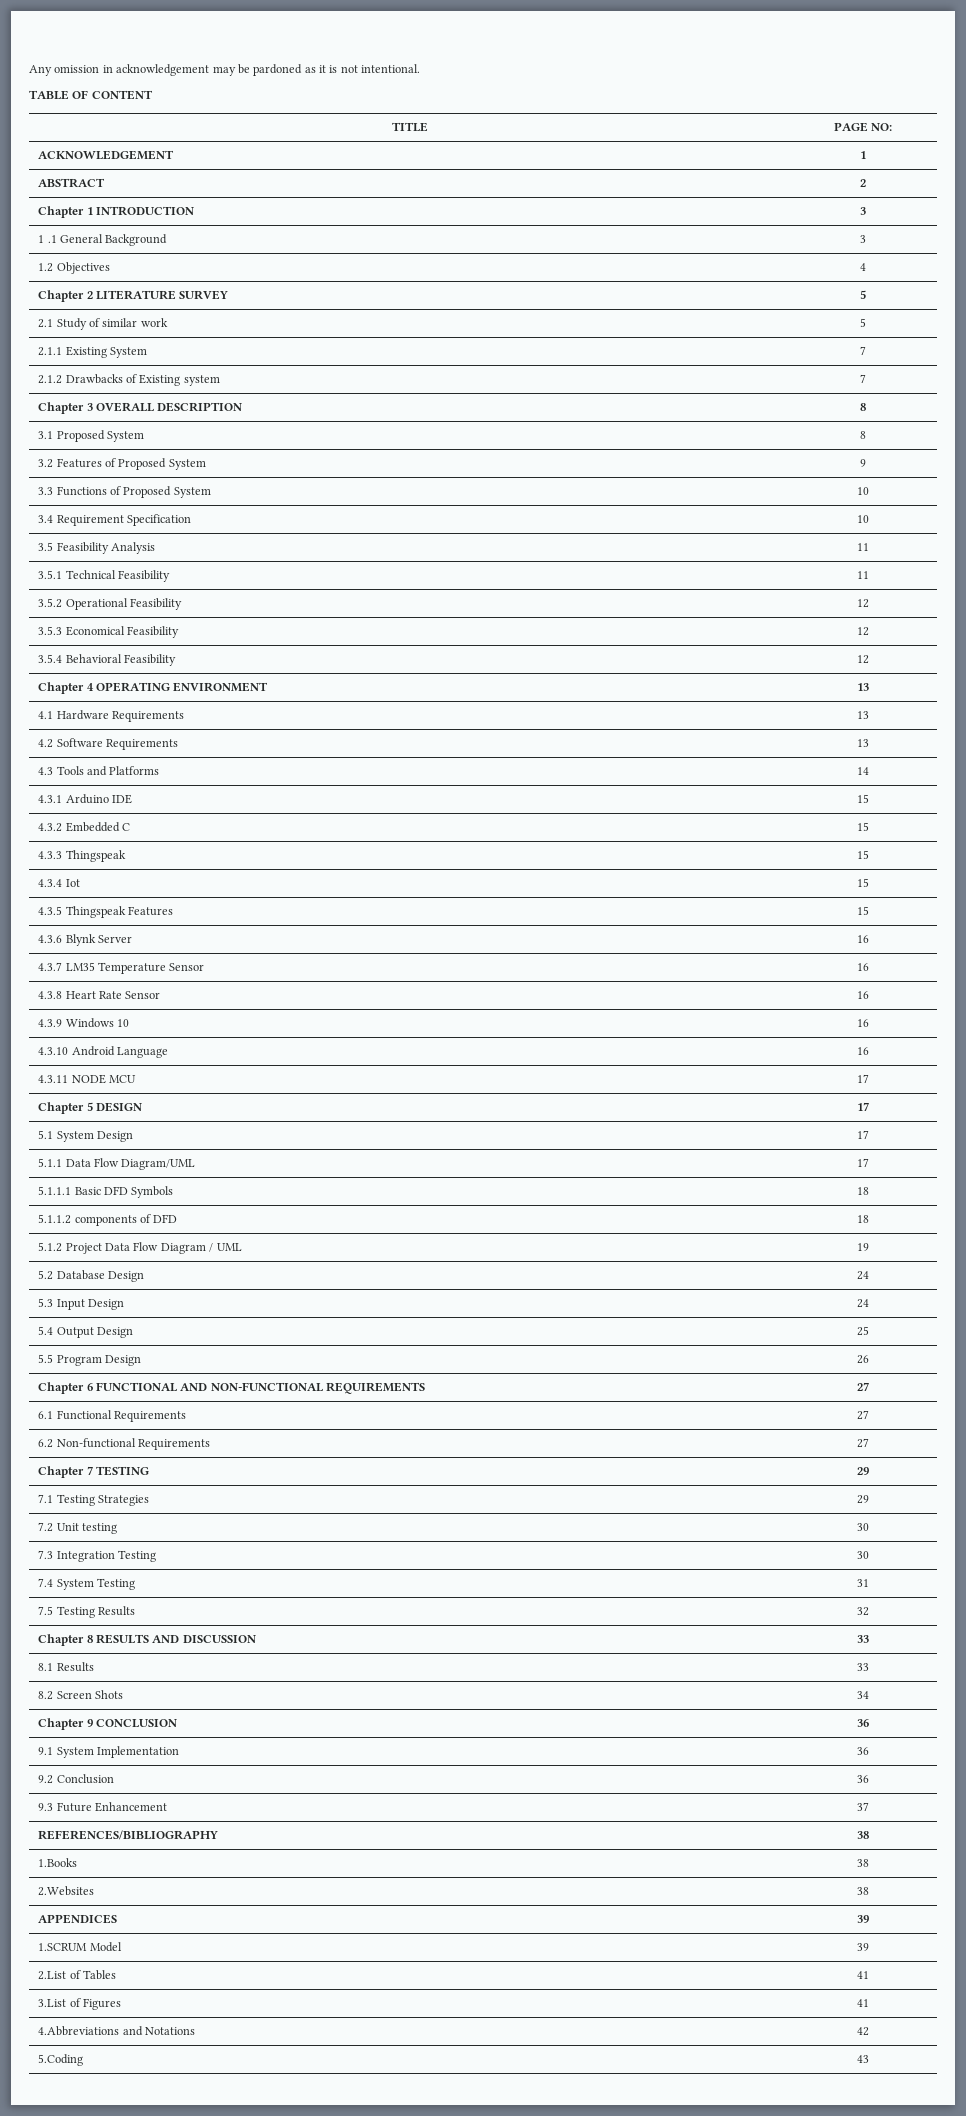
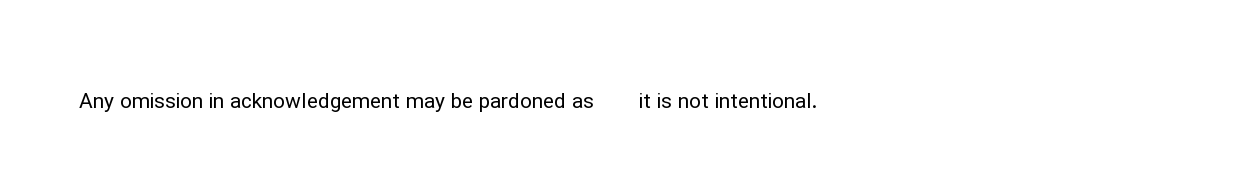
[29,90,153,100] [391,122,428,132] [833,122,893,132] [38,150,175,160] [860,151,866,159] [38,178,106,188] [860,179,866,187] [38,206,195,218] [860,207,866,215] [38,234,168,246] [860,235,866,243] [38,262,110,274] [860,263,866,271] [38,290,229,302] [860,290,866,299] [38,318,168,330] [860,318,866,327] [38,346,148,358] [860,346,866,355] [38,374,220,386] [860,374,866,383] [38,402,243,414] [860,403,866,411] [38,430,145,442] [860,431,866,439] [38,458,206,470] [860,459,866,467] [38,486,211,498] [857,487,869,495] [38,514,192,526] [857,515,869,523] [38,542,156,554] [857,543,869,551] [38,570,171,582] [857,571,869,579] [38,598,183,610] [857,599,869,608] [38,626,180,638] [857,627,869,636] [38,654,177,666] [857,655,869,664] [38,682,269,694] [857,683,869,691] [38,710,185,722] [857,711,869,719] [38,738,179,750] [857,739,869,747] [38,766,160,776] [857,767,869,775] [38,794,133,804] [857,794,869,803] [38,822,131,832] [857,822,869,831] [38,850,126,862] [857,850,869,859] [38,879,80,887] [857,878,869,887] [38,906,174,918] [857,906,869,915] [38,934,133,946] [857,935,869,943] [38,962,205,974] [857,963,869,971] [38,991,161,999] [857,991,869,999] [38,1018,130,1028] [857,1019,869,1027] [38,1046,169,1058] [857,1047,869,1055] [38,1074,137,1084] [857,1074,869,1083] [38,1102,143,1114] [857,1102,869,1111] [38,1130,134,1142] [857,1130,869,1139] [38,1158,196,1170] [857,1158,869,1167] [38,1186,174,1198] [857,1187,869,1195] [38,1214,178,1226] [857,1215,869,1223] [38,1242,242,1254] [857,1243,869,1251] [38,1270,145,1282] [857,1271,869,1280] [38,1298,125,1310] [857,1299,869,1308] [38,1326,134,1338] [857,1326,869,1336] [38,1354,142,1366] [857,1355,869,1364] [38,1382,426,1394] [857,1382,869,1391] [38,1410,187,1422] [857,1410,869,1420] [38,1438,211,1450] [857,1438,869,1448] [38,1466,150,1478] [857,1467,869,1475] [38,1494,150,1506] [857,1495,869,1504] [38,1522,118,1534] [857,1523,869,1531] [38,1550,157,1562] [857,1551,869,1559] [38,1578,136,1590] [857,1579,869,1587] [38,1606,136,1618] [857,1607,869,1616] [38,1634,256,1646] [857,1635,869,1643] [38,1662,94,1672] [857,1663,869,1671] [38,1690,124,1700] [857,1691,869,1699] [38,1718,178,1730] [857,1719,869,1727] [38,1746,180,1758] [857,1747,869,1755] [38,1774,114,1784] [857,1775,869,1783] [38,1802,168,1812] [857,1802,869,1811] [38,1830,219,1840] [857,1831,869,1839] [38,1858,78,1867] [857,1859,869,1867] [38,1886,95,1896] [857,1887,869,1895] [38,1914,118,1924] [857,1915,869,1923] [38,1942,122,1952] [857,1943,869,1951] [38,1970,117,1980] [857,1971,869,1979] [38,1998,122,2010] [857,1999,869,2007] [38,2026,196,2036] [857,2027,869,2036] [38,2054,84,2066] [857,2055,869,2063] // TABLE OF CONTENT // TITLE | PAGE NO: // ACKNOWLEDGEMENT | 1 // ABSTRACT | 2 // Chapter 1 INTRODUCTION | 3 // 1 .1 General Background | 3 // 1.2 Objectives | 4 // Chapter 2 LITERATURE SURVEY | 5 // 2.1 Study of similar work | 5 // 2.1.1 Existing System | 7 // 2.1.2 Drawbacks of Existing system | 7 // Chapter 3 OVERALL DESCRIPTION | 8 // 3.1 Proposed System | 8 // 3.2 Features of Proposed System | 9 // 3.3 Functions of Proposed System | 10 // 3.4 Requirement Specification | 10 // 3.5 Feasibility Analysis | 11 // 3.5.1 Technical Feasibility | 11 // 3.5.2 Operational Feasibility | 12 // 3.5.3 Economical Feasibility | 12 // 3.5.4 Behavioral Feasibility | 12 // Chapter 4 OPERATING ENVIRONMENT | 13 // 4.1 Hardware Requirements | 13 // 4.2 Software Requirements | 13 // 4.3 Tools and Platforms | 14 // 4.3.1 Arduino IDE | 15 // 4.3.2 Embedded C | 15 // 4.3.3 Thingspeak | 15 // 4.3.4 Iot | 15 // 4.3.5 Thingspeak Features | 15 // 4.3.6 Blynk Server | 16 // 4.3.7 LM35 Temperature Sensor | 16 // 4.3.8 Heart Rate Sensor | 16 // 4.3.9 Windows 10 | 16 // 4.3.10 Android Language | 16 // 4.3.11 NODE MCU | 17 // Chapter 5 DESIGN | 17 // 5.1 System Design | 17 // 5.1.1 Data Flow Diagram/UML | 17 // 5.1.1.1 Basic DFD Symbols | 18 // 5.1.1.2 components of DFD | 18 // 5.1.2 Project Data Flow Diagram / UML | 19 // 5.2 Database Design | 24 // 5.3 Input Design | 24 // 5.4 Output Design | 25 // 5.5 Program Design | 26 // Chapter 6 FUNCTIONAL AND NON-FUNCTIONAL REQUIREMENTS | 27 // 6.1 Functional Requirements | 27 // 6.2 Non-functional Requirements | 27 // Chapter 7 TESTING | 29 // 7.1 Testing Strategies | 29 // 7.2 Unit testing | 30 // 7.3 Integration Testing | 30 // 7.4 System Testing | 31 // 7.5 Testing Results | 32 // Chapter 8 RESULTS AND DISCUSSION | 33 // 8.1 Results | 33 // 8.2 Screen Shots | 34 // Chapter 9 CONCLUSION | 36 // 9.1 System Implementation | 36 // 9.2 Conclusion | 36 // 9.3 Future Enhancement | 37 // REFERENCES/BIBLIOGRAPHY | 38 // 1.Books | 38 // 2.Websites | 38 // APPENDICES | 39 // 1.SCRUM Model | 39 // 2.List of Tables | 41 // 3.List of Figures | 41 // 4.Abbreviations and Notations | 42 // 5.Coding | 43 -> (817, 100) none

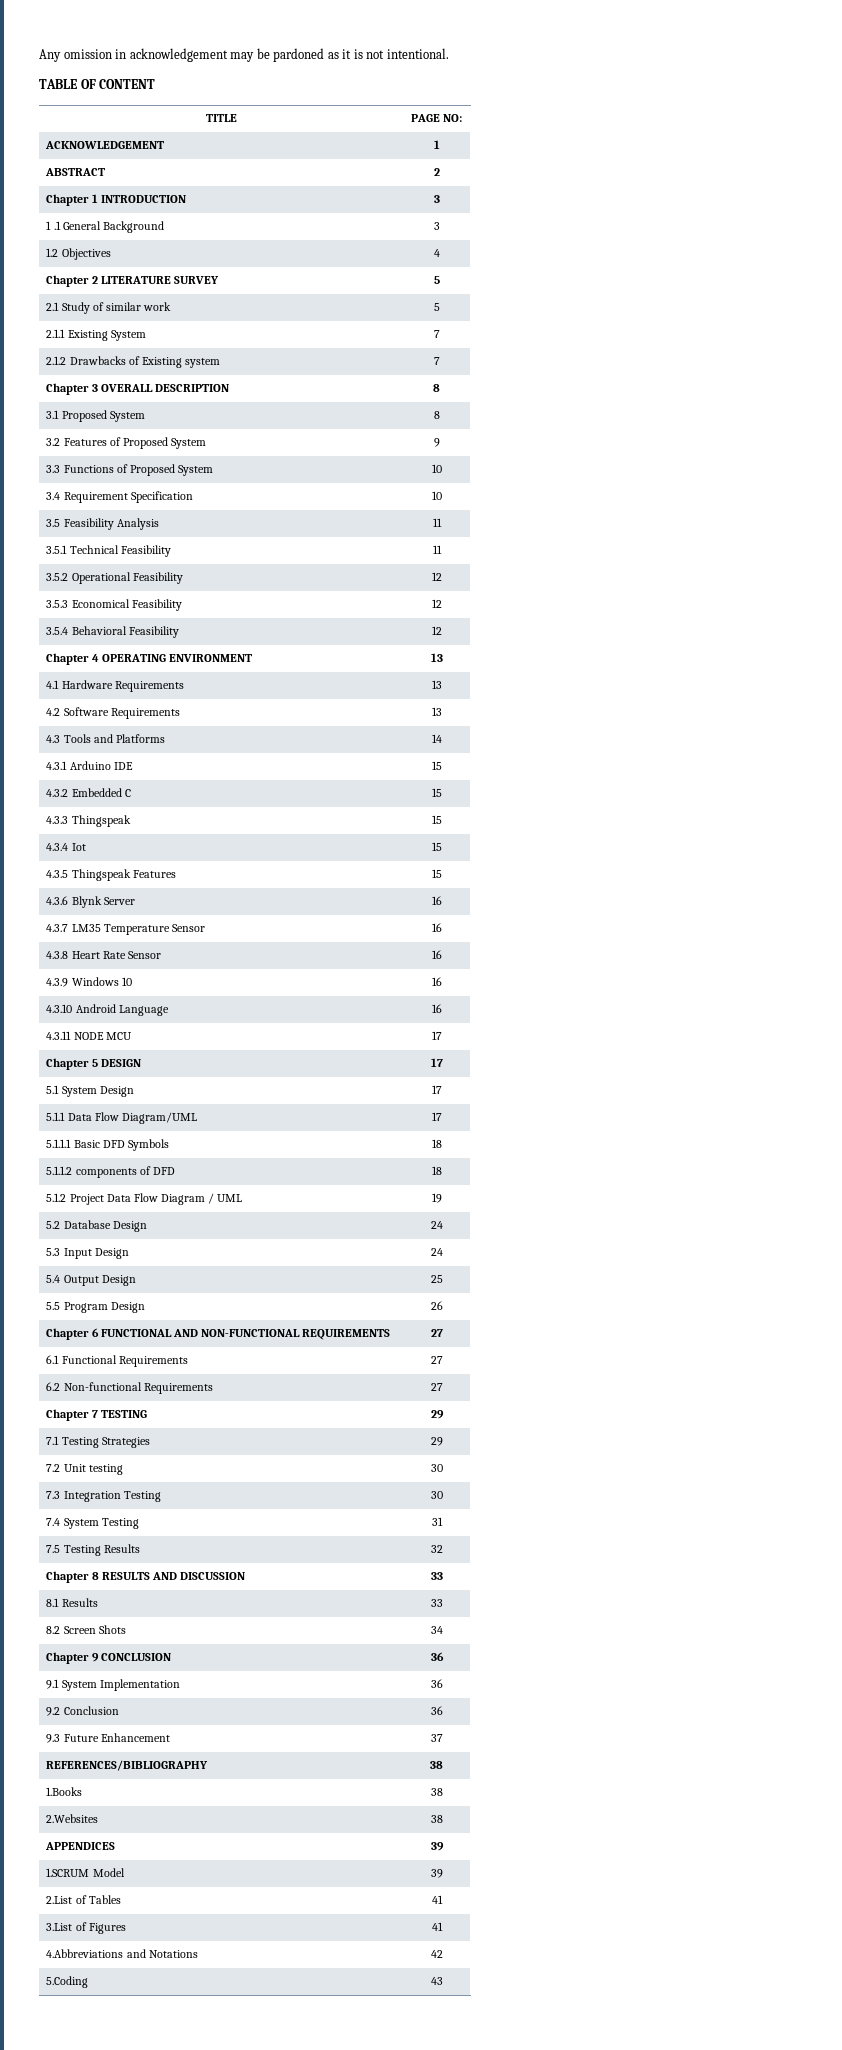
(817, 100) none -> [39,79,156,89] [205,114,237,122] [410,114,463,122] [45,141,165,149] [433,140,440,149] [45,168,106,176] [433,168,440,176] [46,194,186,206] [433,195,440,203] [46,221,164,233] [433,222,440,230] [46,248,111,260] [433,249,440,257] [46,275,219,287] [433,276,440,284] [46,302,171,314] [433,303,440,311] [46,329,146,341] [433,330,440,338] [46,356,220,368] [433,357,440,365] [46,383,229,395] [433,384,440,392] [46,410,145,422] [433,411,440,419] [46,437,206,449] [433,438,440,447] [46,464,213,476] [431,464,442,473] [46,491,193,503] [431,491,442,500] [46,518,159,530] [432,518,442,527] [46,545,171,557] [432,545,442,554] [46,572,183,584] [431,572,442,581] [46,599,182,611] [431,599,442,608] [46,626,179,638] [431,626,442,635] [46,653,252,665] [430,653,443,662] [46,680,184,692] [431,680,442,689] [46,707,180,719] [431,707,442,716] [46,734,165,743] [431,734,442,743] [46,761,133,770] [431,761,442,770] [46,788,131,797] [431,788,442,797] [46,815,131,827] [431,815,442,824] [46,843,86,851] [431,842,442,851] [46,869,176,881] [431,869,442,878] [46,896,135,908] [431,896,442,905] [46,924,205,935] [431,923,442,932] [46,951,161,959] [431,950,442,959] [46,977,132,987] [431,977,442,986] [46,1004,169,1016] [431,1004,442,1013] [46,1031,132,1040] [431,1031,442,1040] [46,1058,141,1070] [430,1058,443,1067] [46,1085,134,1097] [431,1085,442,1094] [46,1112,197,1124] [431,1112,442,1121] [46,1139,169,1151] [431,1139,442,1148] [46,1166,175,1178] [431,1166,442,1175] [46,1193,243,1205] [431,1193,442,1203] [46,1220,147,1232] [430,1221,443,1229] [46,1248,129,1259] [430,1248,443,1256] [46,1275,136,1286] [430,1275,443,1283] [46,1302,145,1313] [430,1301,443,1310] [46,1328,390,1340] [430,1329,443,1337] [46,1355,188,1367] [430,1356,443,1364] [46,1382,213,1394] [430,1383,443,1391] [46,1409,147,1421] [430,1410,444,1419] [46,1436,150,1448] [430,1437,443,1446] [46,1464,123,1475] [430,1464,443,1472] [46,1491,161,1502] [430,1491,443,1499] [46,1518,139,1529] [431,1517,443,1526] [46,1544,140,1556] [430,1545,443,1553] [46,1571,245,1583] [430,1572,443,1580] [46,1598,98,1607] [430,1599,443,1607] [46,1625,126,1634] [430,1626,443,1634] [46,1652,171,1664] [430,1652,444,1661] [46,1679,180,1691] [430,1679,443,1688] [46,1706,119,1716] [430,1706,443,1715] [46,1733,170,1743] [430,1734,443,1742] [46,1760,209,1771] [430,1761,443,1769] [46,1787,83,1796] [430,1788,443,1796] [46,1814,99,1823] [430,1815,443,1823] [45,1842,116,1850] [430,1842,444,1851] [46,1868,125,1877] [430,1869,443,1878] [46,1895,121,1904] [431,1895,443,1904] [46,1922,126,1934] [431,1922,443,1931] [46,1949,198,1958] [430,1950,443,1958] [46,1976,89,1988] [430,1977,443,1985] // TABLE OF CONTENT // TITLE | PAGE NO: // ACKNOWLEDGEMENT | 1 // ABSTRACT | 2 // Chapter 1 INTRODUCTION | 3 // 1 .1 General Background | 3 // 1.2 Objectives | 4 // Chapter 2 LITERATURE SURVEY | 5 // 2.1 Study of similar work | 5 // 2.1.1 Existing System | 7 // 2.1.2 Drawbacks of Existing system | 7 // Chapter 3 OVERALL DESCRIPTION | 8 // 3.1 Proposed System | 8 // 3.2 Features of Proposed System | 9 // 3.3 Functions of Proposed System | 10 // 3.4 Requirement Specification | 10 // 3.5 Feasibility Analysis | 11 // 3.5.1 Technical Feasibility | 11 // 3.5.2 Operational Feasibility | 12 // 3.5.3 Economical Feasibility | 12 // 3.5.4 Behavioral Feasibility | 12 // Chapter 4 OPERATING ENVIRONMENT | 13 // 4.1 Hardware Requirements | 13 // 4.2 Software Requirements | 13 // 4.3 Tools and Platforms | 14 // 4.3.1 Arduino IDE | 15 // 4.3.2 Embedded C | 15 // 4.3.3 Thingspeak | 15 // 4.3.4 Iot | 15 // 4.3.5 Thingspeak Features | 15 // 4.3.6 Blynk Server | 16 // 4.3.7 LM35 Temperature Sensor | 16 // 4.3.8 Heart Rate Sensor | 16 // 4.3.9 Windows 10 | 16 // 4.3.10 Android Language | 16 // 4.3.11 NODE MCU | 17 // Chapter 5 DESIGN | 17 // 5.1 System Design | 17 // 5.1.1 Data Flow Diagram/UML | 17 // 5.1.1.1 Basic DFD Symbols | 18 // 5.1.1.2 components of DFD | 18 // 5.1.2 Project Data Flow Diagram / UML | 19 // 5.2 Database Design | 24 // 5.3 Input Design | 24 // 5.4 Output Design | 25 // 5.5 Program Design | 26 // Chapter 6 FUNCTIONAL AND NON-FUNCTIONAL REQUIREMENTS | 27 // 6.1 Functional Requirements | 27 // 6.2 Non-functional Requirements | 27 // Chapter 7 TESTING | 29 // 7.1 Testing Strategies | 29 // 7.2 Unit testing | 30 // 7.3 Integration Testing | 30 // 7.4 System Testing | 31 // 7.5 Testing Results | 32 // Chapter 8 RESULTS AND DISCUSSION | 33 // 8.1 Results | 33 // 8.2 Screen Shots | 34 // Chapter 9 CONCLUSION | 36 // 9.1 System Implementation | 36 // 9.2 Conclusion | 36 // 9.3 Future Enhancement | 37 // REFERENCES/BIBLIOGRAPHY | 38 // 1.Books | 38 // 2.Websites | 38 // APPENDICES | 39 // 1.SCRUM Model | 39 // 2.List of Tables | 41 // 3.List of Figures | 41 // 4.Abbreviations and Notations | 42 // 5.Coding | 43

